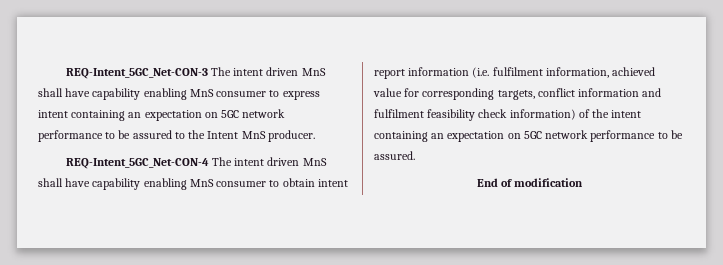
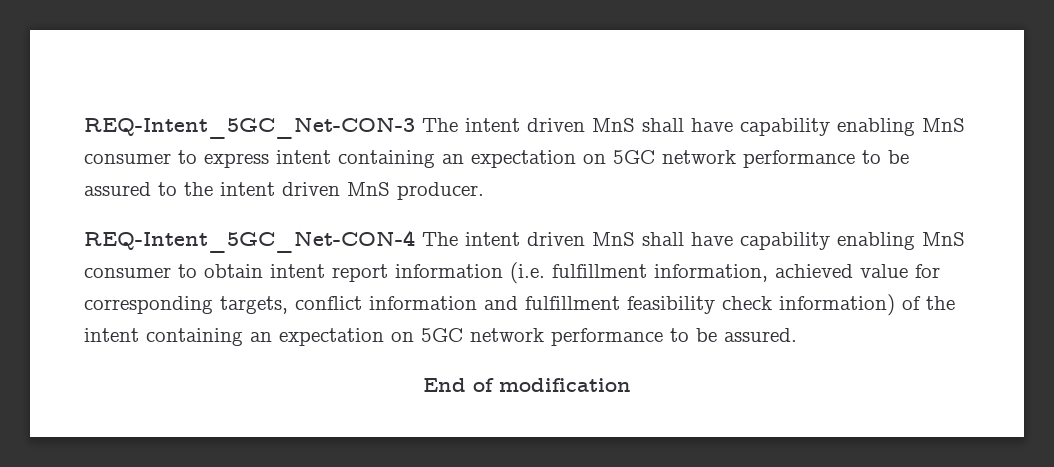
[207,131,239,139] Intent -> [220,182,340,196] intent driven
[492,67,543,76] fulfilment -> [552,264,647,278] fulfillment
[374,109,424,118] fulfilment -> [525,296,620,310] fulfillment

